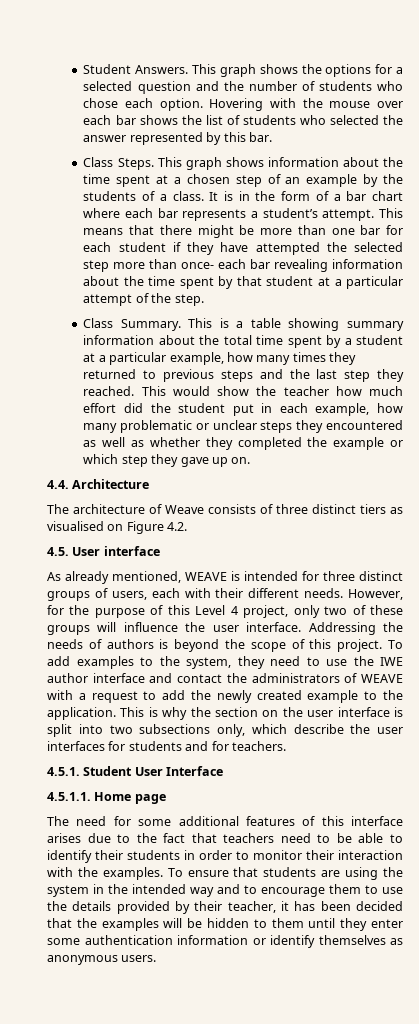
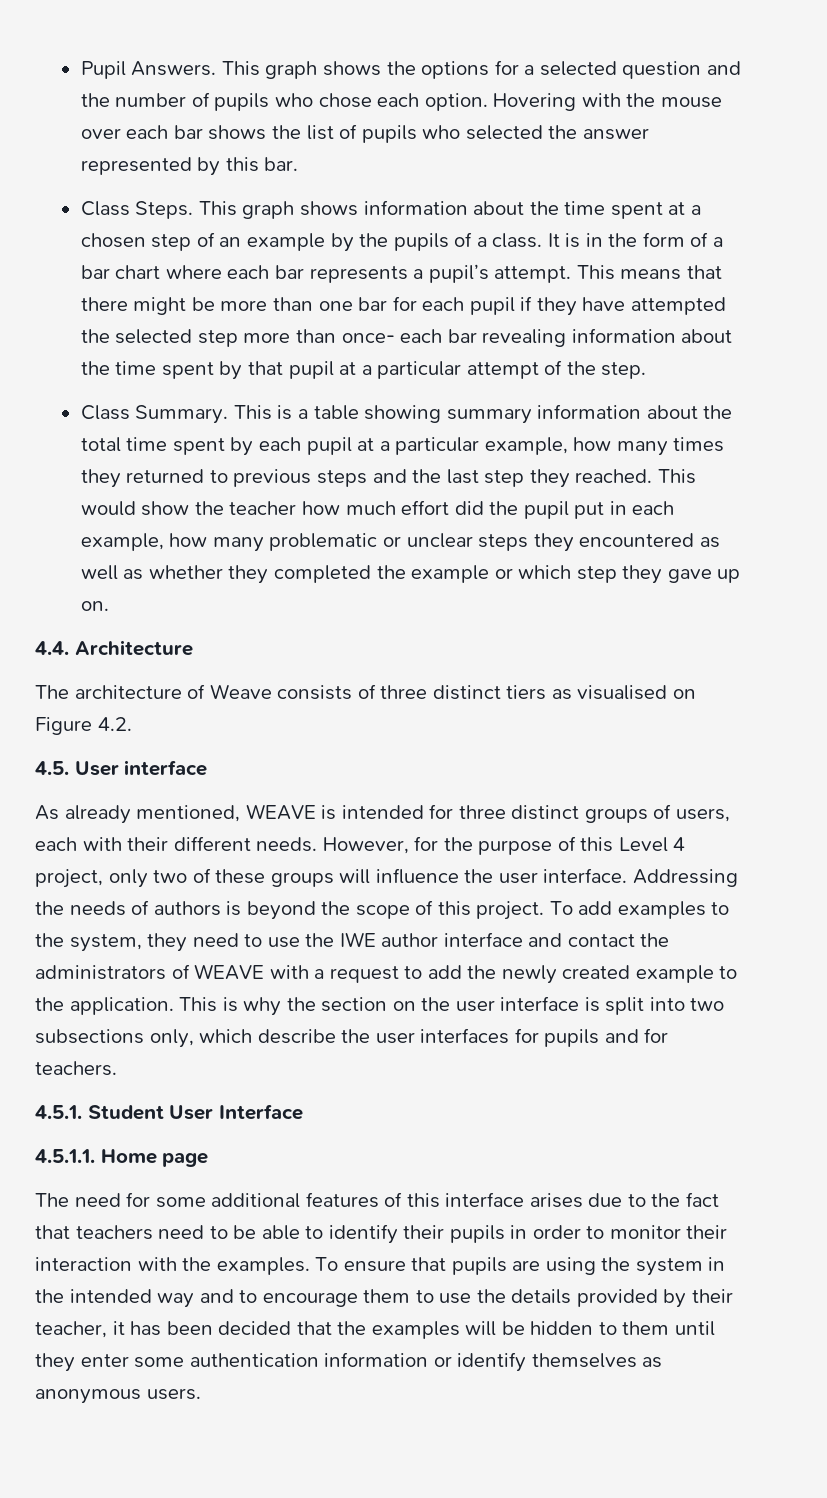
[83,64,132,74] Student -> [80,61,126,79] Pupil
[318,81,372,91] students -> [214,93,270,111] pupils
[242,115,296,125] students -> [361,125,417,143] pupils
[83,191,137,201] students -> [393,233,449,251] pupils
[262,208,318,218] student’s -> [428,264,489,283] pupil’s
[118,242,166,252] student -> [469,297,515,315] pupil
[266,276,314,286] student -> [288,361,334,379] pupil
[344,335,403,345] a student -> [259,437,352,455] each pupil
[178,403,226,413] student -> [523,501,569,519] pupil
[128,741,182,751] students -> [544,1029,600,1047] pupils
[127,850,180,860] students -> [449,1225,505,1243] pupils
[263,867,317,877] students -> [451,1257,507,1275] pupils

